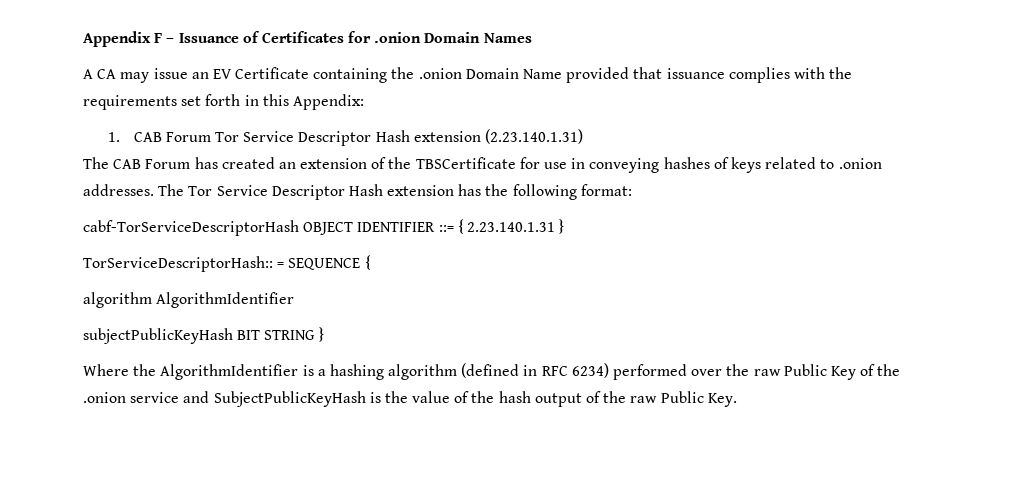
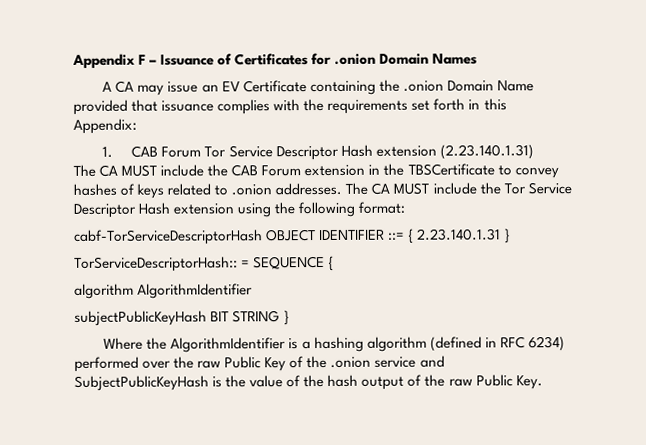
[113,157,660,173] CAB Forum has created an extension of the TBSCertificate for use in conveying -> [99,163,559,179] CA MUST include the CAB Forum extension in the TBSCertificate to convey
[188,184,482,200] Tor Service Descriptor Hash extension has -> [371,182,572,195] [73,202,272,218] CA MUST include the Tor Service Descriptor Hash extension using

